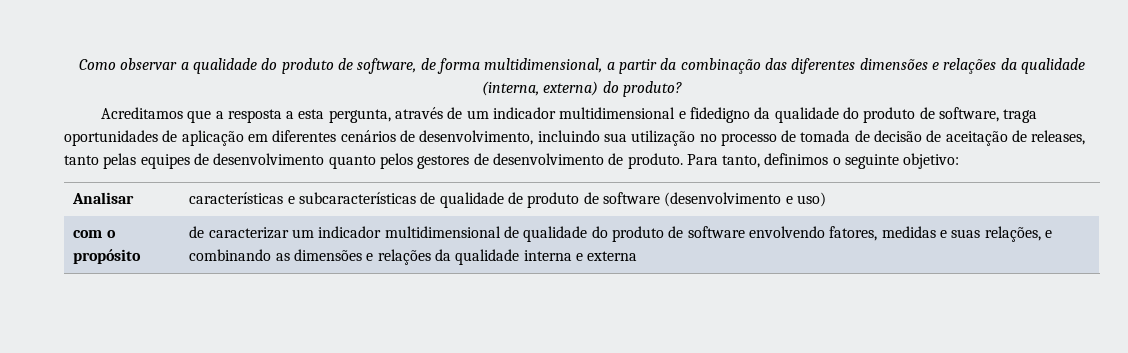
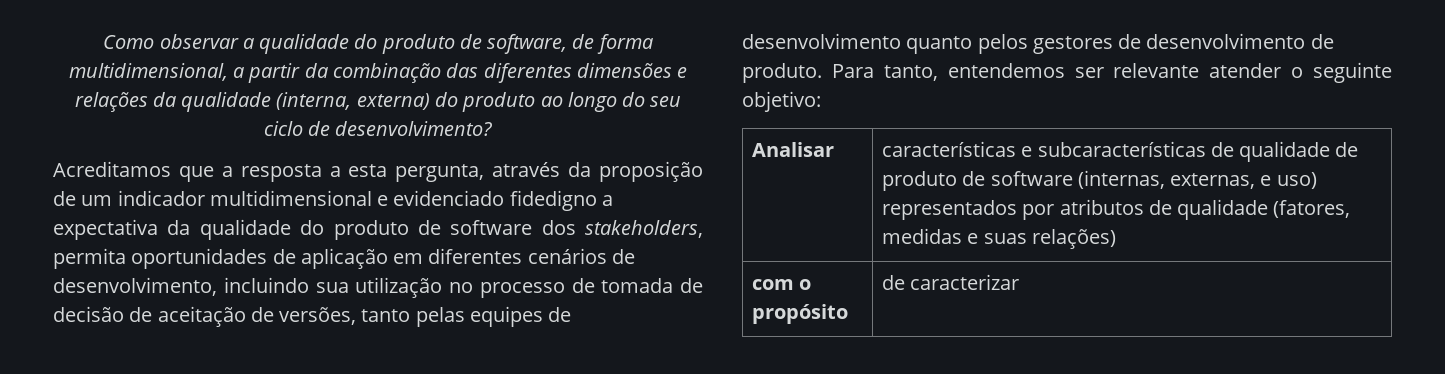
[622,81,682,97] produto? -> [462,92,682,112] [263,121,493,136] produto ao longo do seu ciclo de desenvolvimento?
(444, 113) none -> [568,161,704,182] da proposição
[690,107,751,123] fidedigno -> [393,190,613,211] [53,219,158,240] evidenciado fidedigno a expectativa
[938,107,1038,123] software, traga -> [450,220,703,238] [53,248,126,269] software dos stakeholders, permita
[1031,130,1086,145] releases, -> [279,307,357,325] versões,
[764,153,829,165] definimos -> [947,63,1282,78] entendemos ser relevante atender
[664,192,782,207] (desenvolvimento -> [1077,170,1256,189] (internas, externas,
(826, 199) none -> [882,199,1351,220] [882,228,1116,249] representados por atributos de qualidade (fatores, medidas e suas relações)
[292,226,1052,242] [189,249,638,265] um indicador multidimensional de qualidade do produto de software envolvendo fatores, medidas e suas relações, e combinando as dimensões e relações da qualidade interna e externa -> (1020, 282) none

